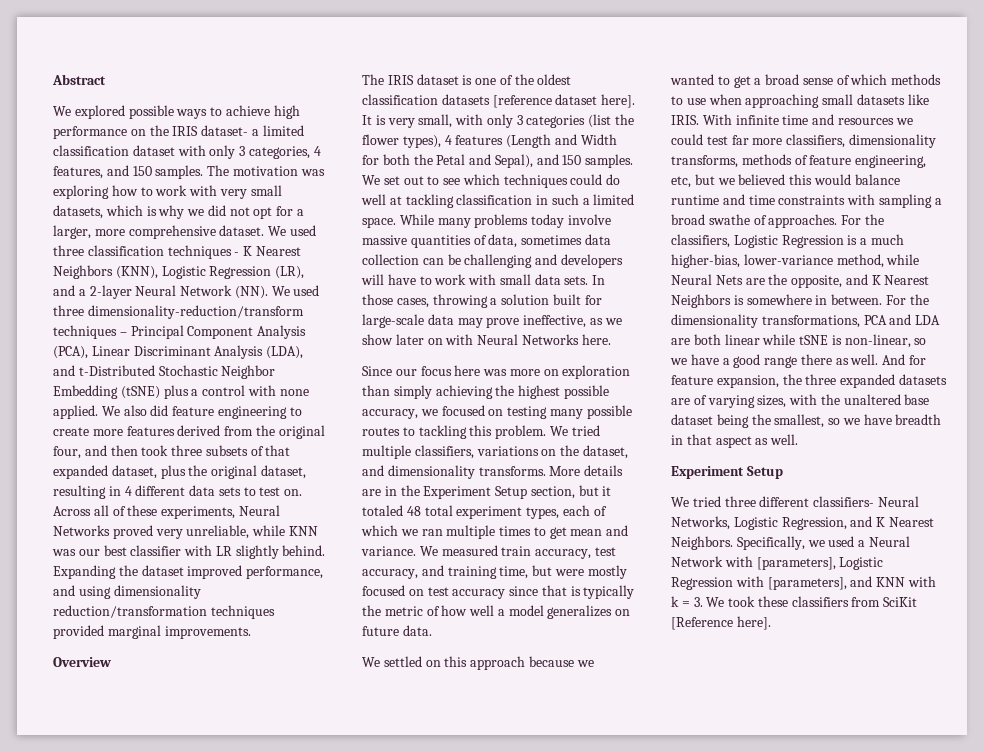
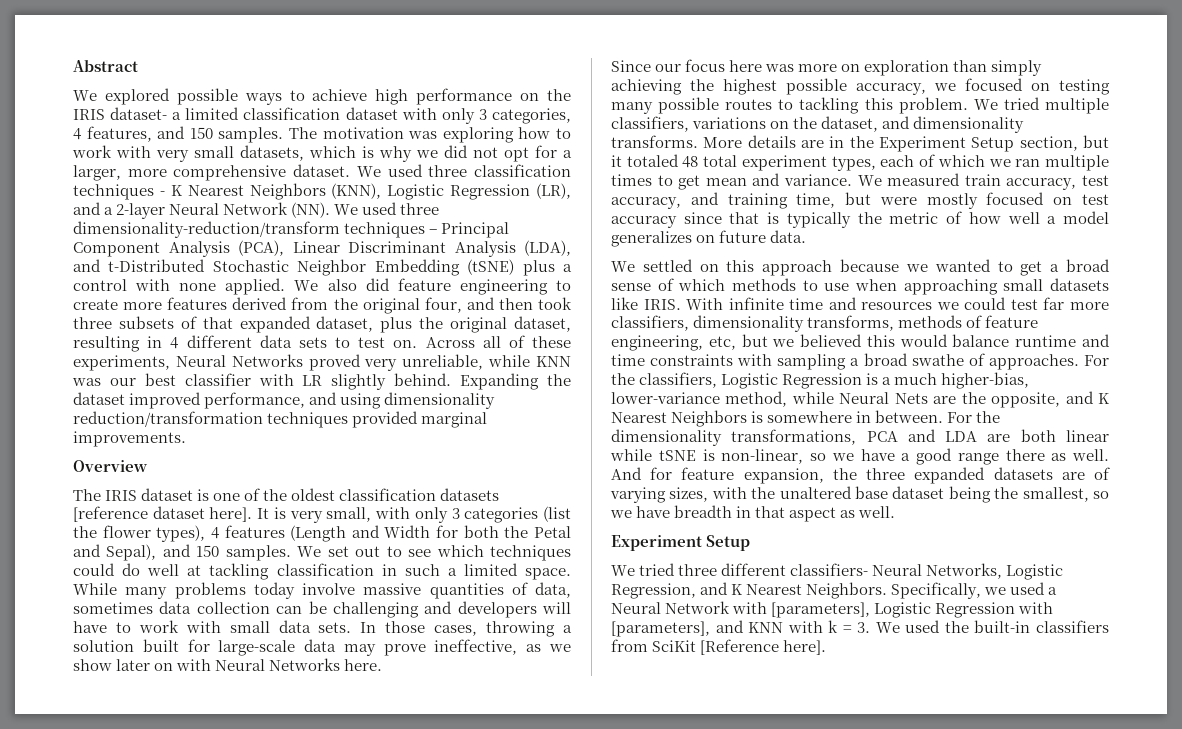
[728,596,788,607] took these -> [905,620,1031,633] used the built-in

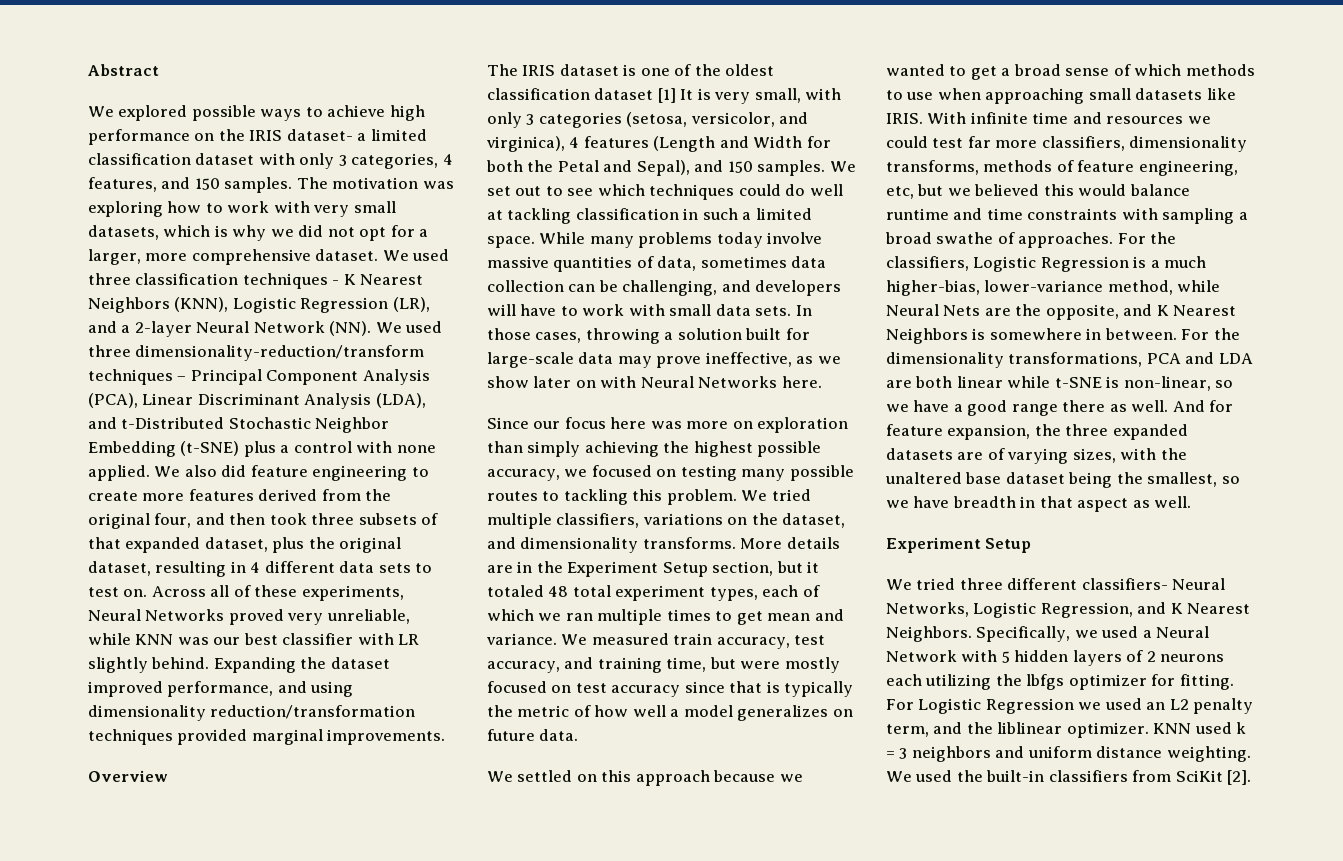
[467,259,515,275] (tSNE) -> [180,441,240,456] (t-SNE)
[440,488,500,501] [73,506,253,522] datasets [reference dataset here]. -> [594,88,676,103] dataset [1]
[543,506,572,522] [73,525,206,542] (list the flower types), -> [626,112,809,127] [486,136,565,152] (setosa, versicolor, and virginica),
[332,602,419,618] challenging -> [622,280,718,296] challenging,
[658,450,696,461] tSNE -> [1054,377,1102,388] t-SNE
[771,602,1054,618] [611,620,871,637] [parameters], Logistic Regression with [parameters], and KNN with k = 3. -> [1001,650,1225,666] [886,674,1234,690] [886,698,1254,714] [886,722,1247,738] [886,746,1251,762] 5 hidden layers of 2 neurons each utilizing the lbfgs optimizer for fitting. For Logistic Regression we used an L2 penalty term, and the liblinear optimizer. KNN used k = 3 neighbors and uniform distance weighting.
[700,639,827,655] [Reference here]. -> [1227,770,1252,785] [2].

